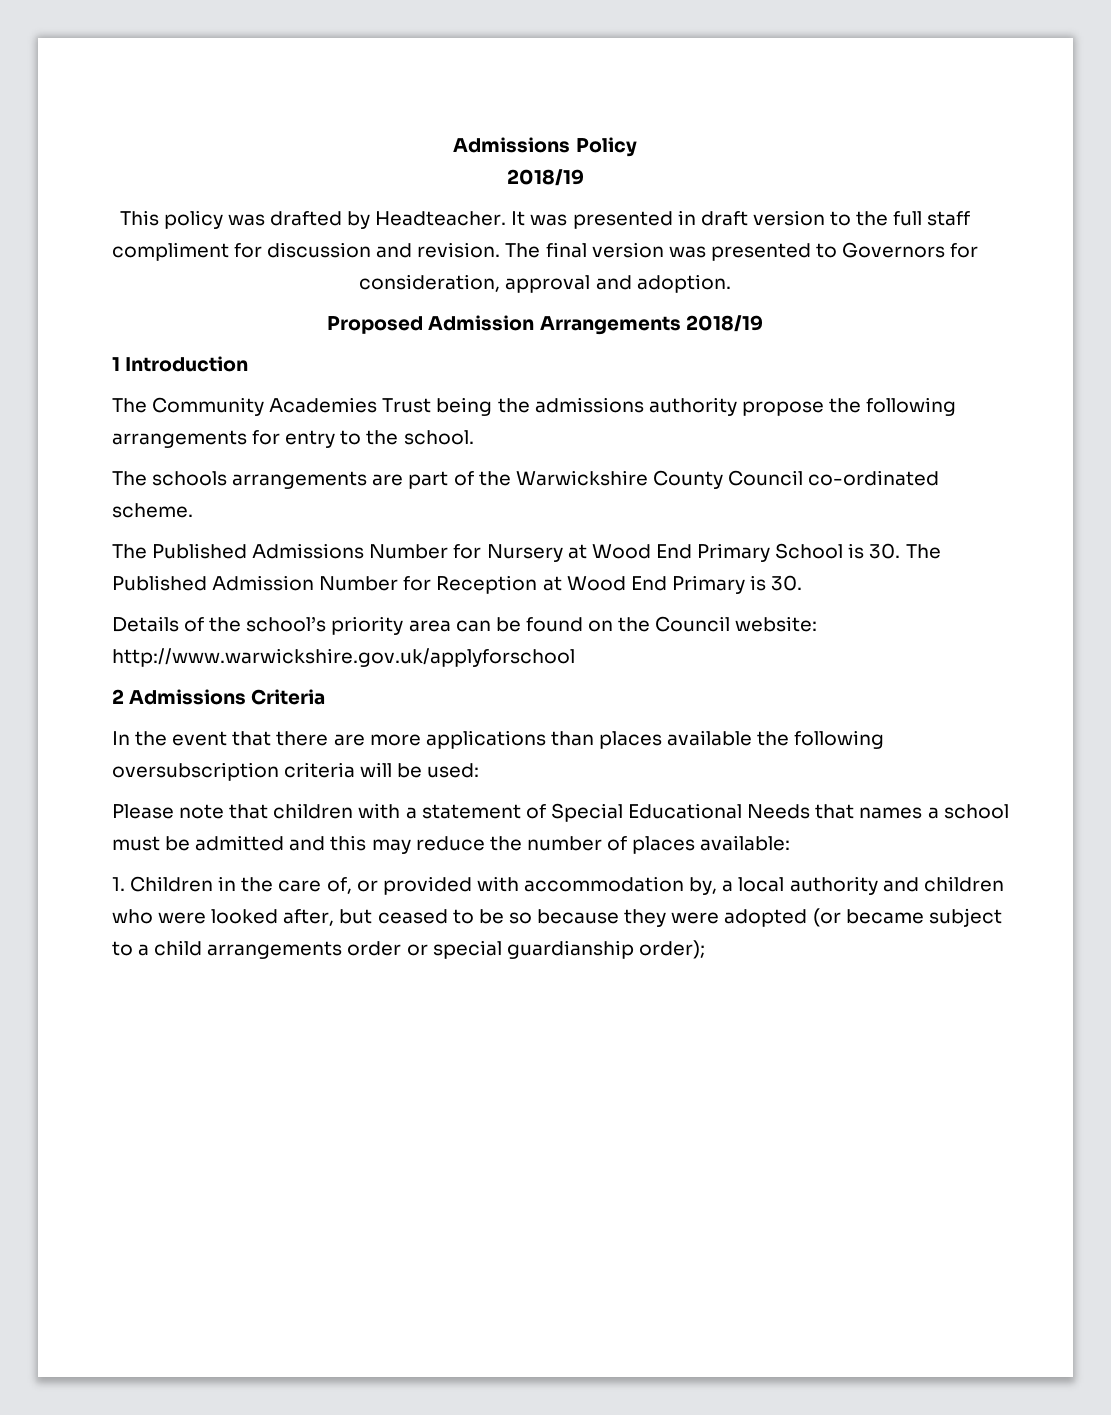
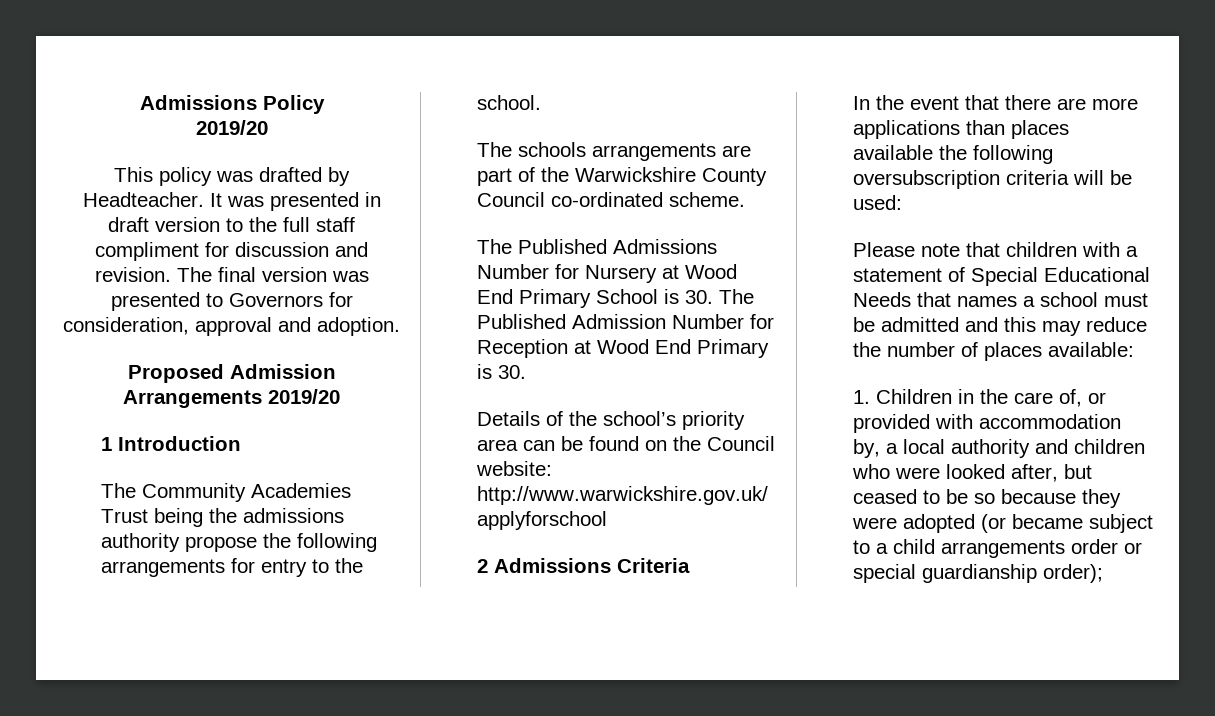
[506,169,584,186] 2018/19 -> [195,120,268,135] 2019/20
[685,315,763,332] 2018/19 -> [268,389,340,404] 2019/20

